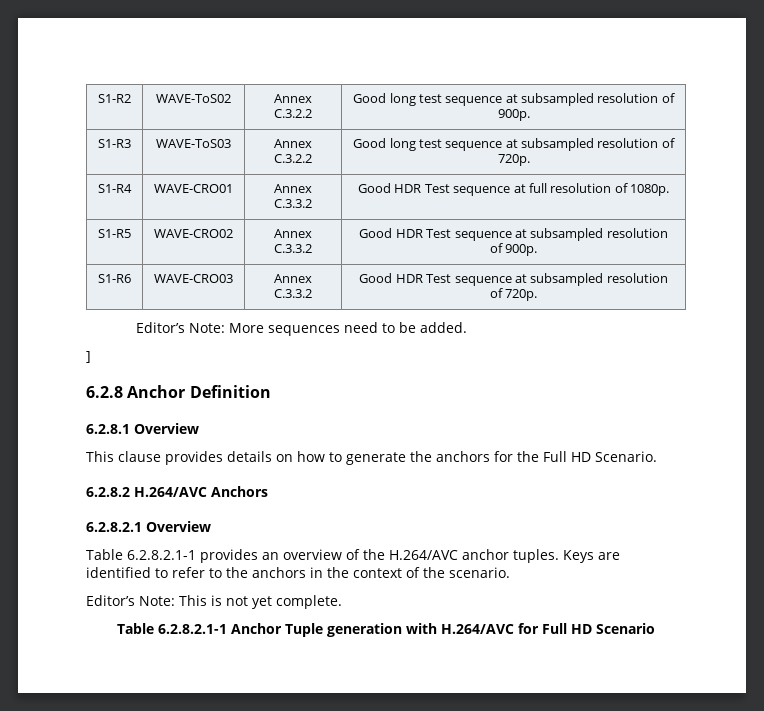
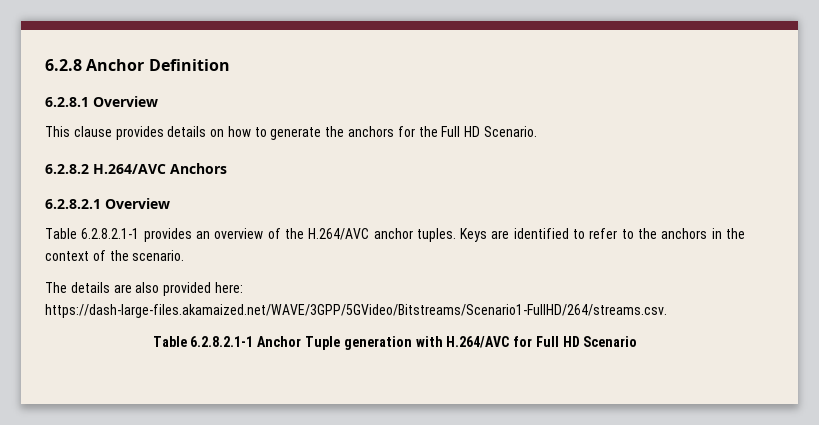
[98,94,131,103] [156,94,231,103] [274,94,312,103] [274,109,312,118] [353,93,675,106] [497,109,530,121] [98,139,131,148] [156,139,231,148] [274,139,312,148] [274,154,312,163] [353,138,675,151] [497,154,530,166] [98,184,132,193] [154,184,233,193] [274,184,312,193] [274,199,312,208] [357,183,669,196] [98,229,131,238] [154,229,233,238] [274,229,312,238] [274,244,312,253] [359,228,668,241] [489,243,538,256] [98,274,131,283] [154,274,233,283] [274,274,312,283] [274,289,312,298] [359,273,668,286] [489,288,538,301] [136,322,468,336] [86,351,91,363] S1-R2 | WAVE-ToS02 | Annex C.3.2.2 | Good long test sequence at subsampled resolution of 900p. // S1-R3 | WAVE-ToS03 | Annex C.3.2.2 | Good long test sequence at subsampled resolution of 720p. // S1-R4 | WAVE-CRO01 | Annex C.3.3.2 | Good HDR Test sequence at full resolution of 1080p. // S1-R5 | WAVE-CRO02 | Annex C.3.3.2 | Good HDR Test sequence at subsampled resolution of 900p. // S1-R6 | WAVE-CRO03 | Annex C.3.3.2 | Good HDR Test sequence at subsampled resolution of 720p. // Editor’s Note: More sequences need to be added. // ] // -> (45, 65) none
[86,595,342,609] Editor’s Note: This is not yet complete. -> [45,282,243,296] [45,304,667,318] The details are also provided here: https://dash-large-files.akamaized.net/WAVE/3GPP/5GVideo/Bitstreams/Scenario1-FullHD/264/streams.csv.

